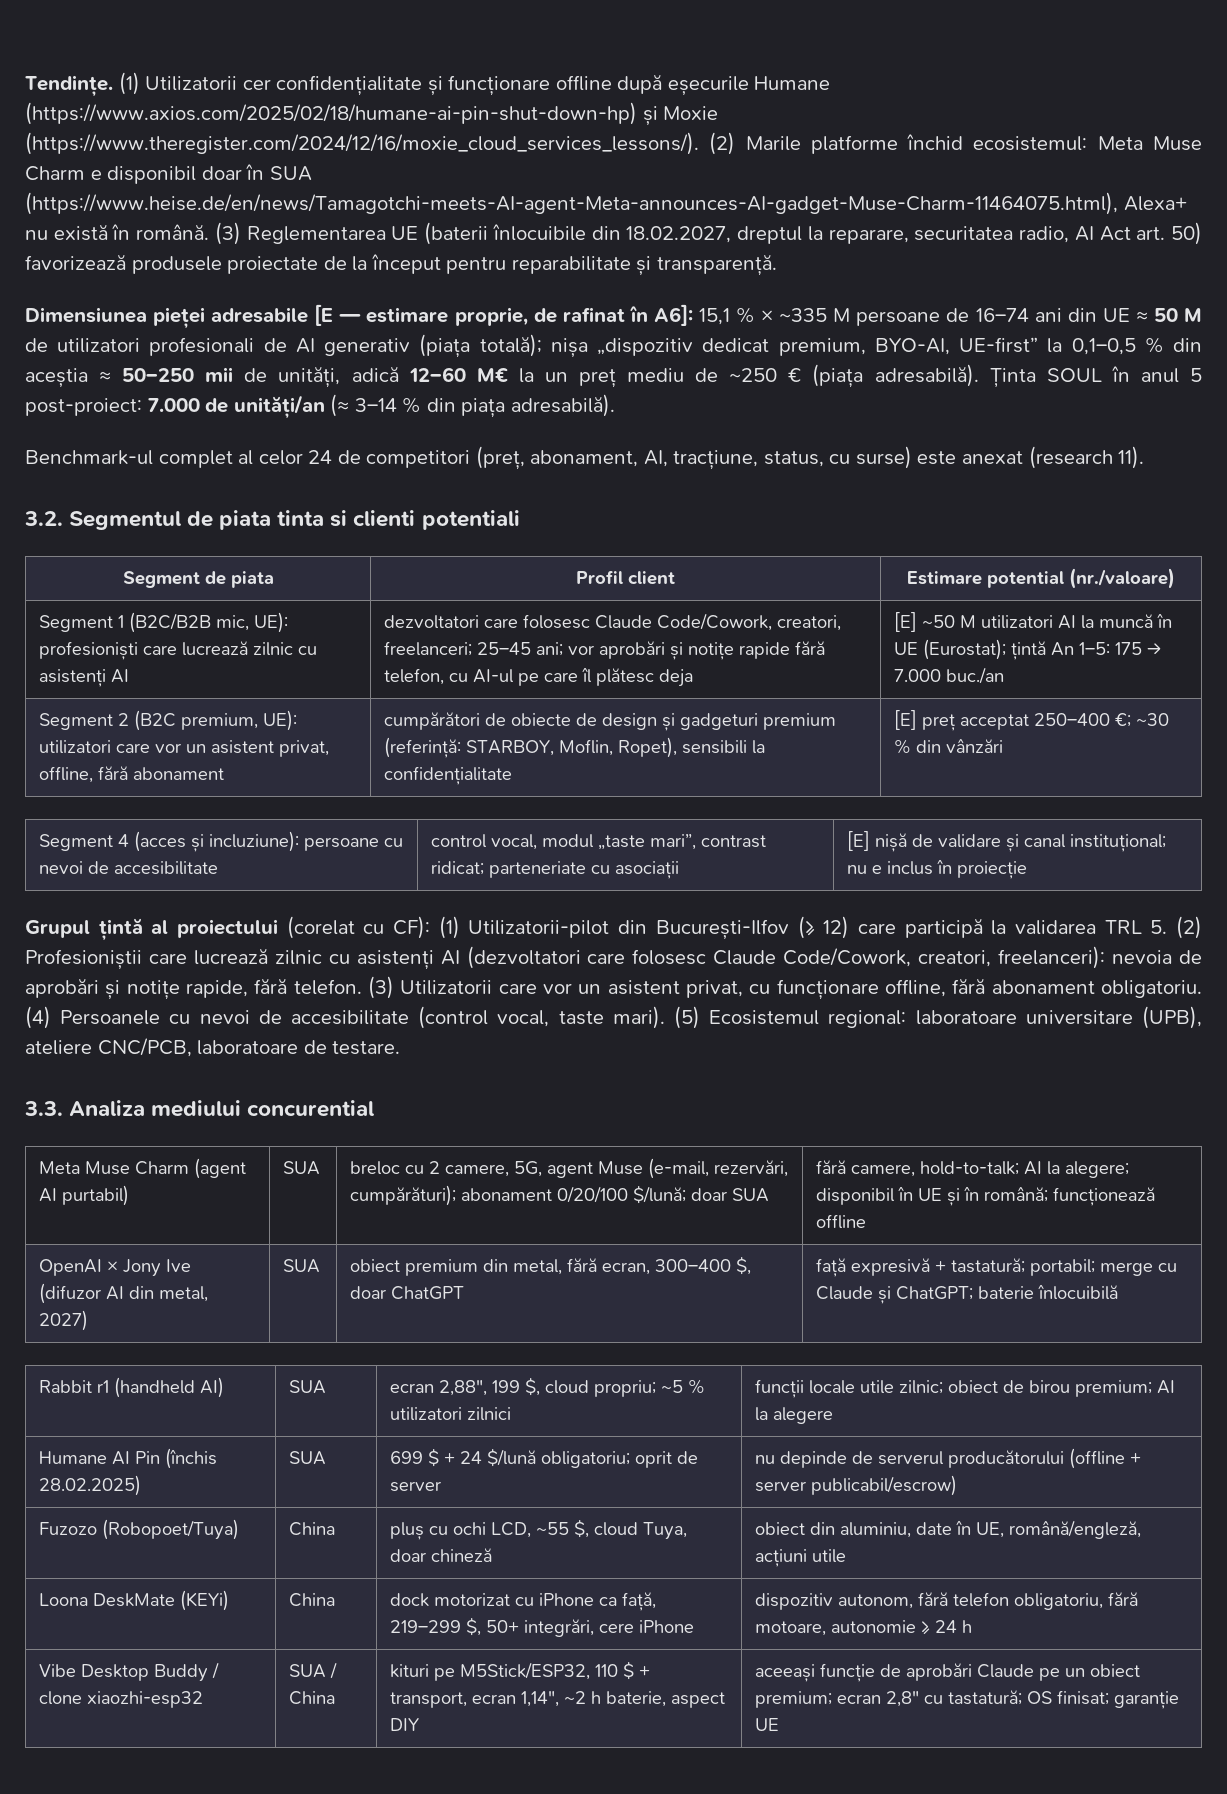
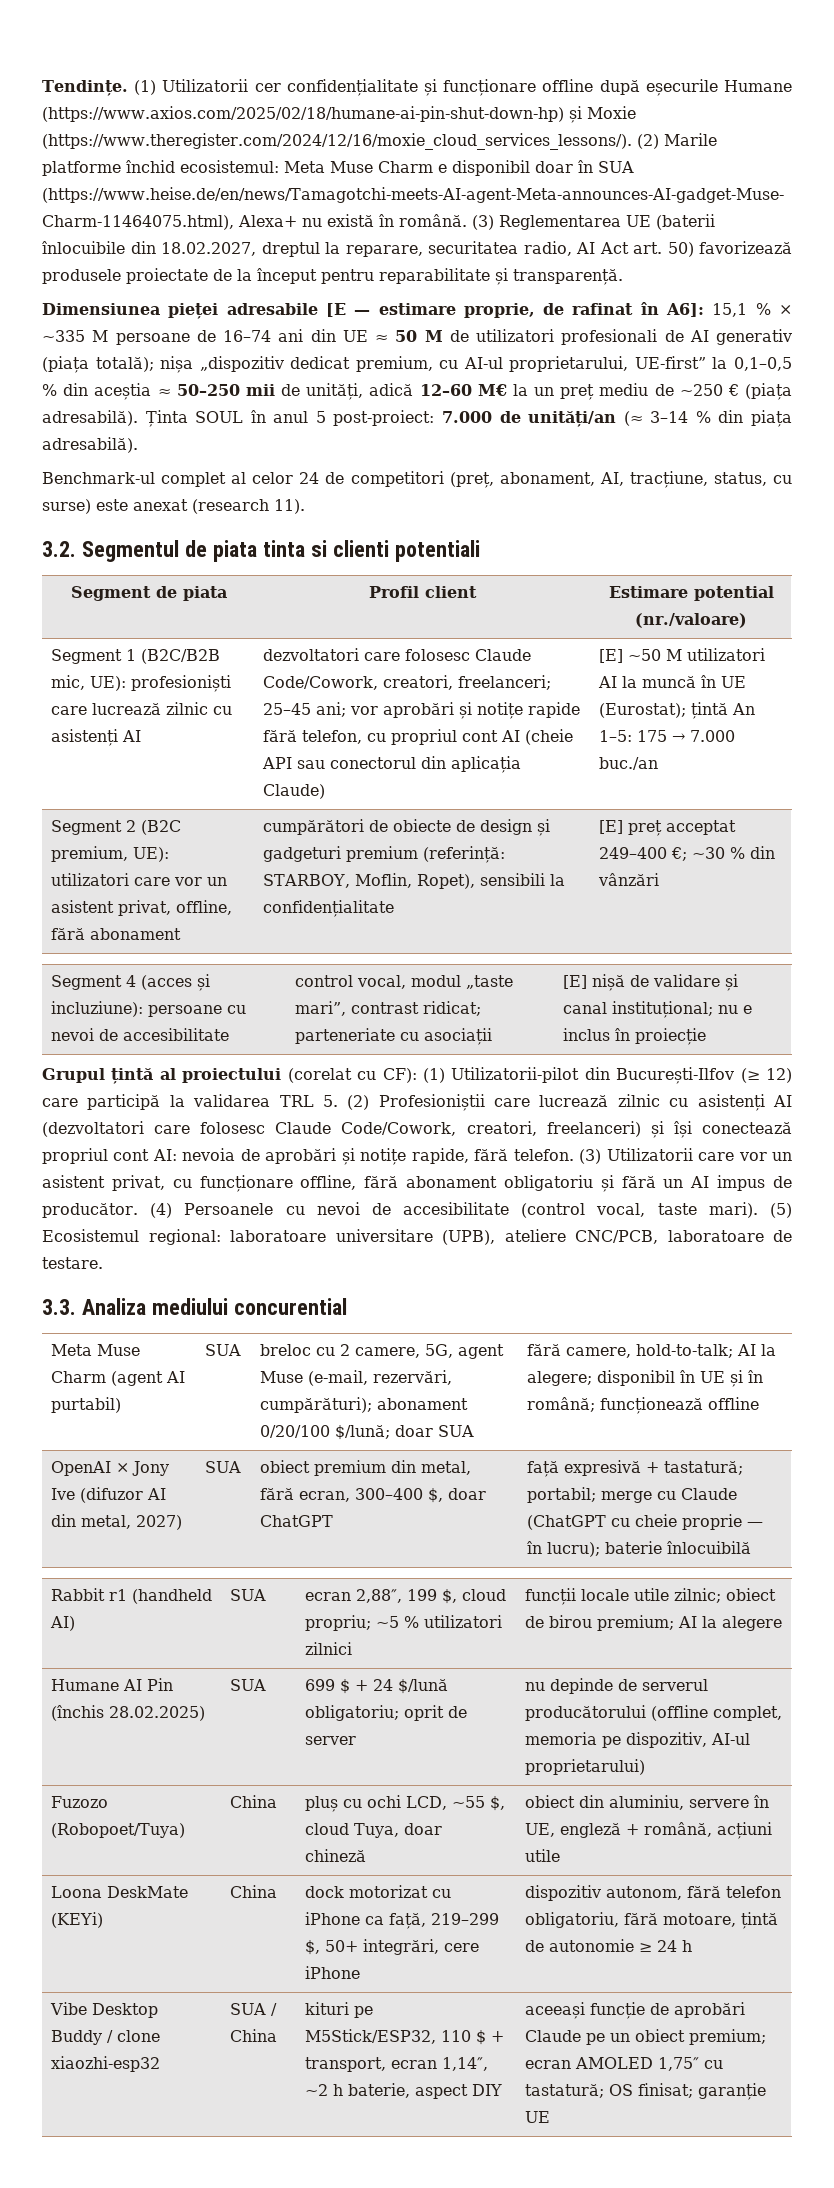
[874,338,950,355] BYO-AI, -> [439,356,629,372] cu AI-ul proprietarului,
[473,667,694,687] AI-ul pe care îl plătesc deja -> [391,729,574,745] [262,756,522,773] [263,784,326,799] propriul cont AI (cheie API sau conectorul din aplicația Claude)
[1034,713,1111,726] 250–400 -> [599,847,668,859] 249–400
[998,946,1106,969] freelanceri): -> [546,1121,792,1138] [42,1148,177,1164] freelanceri) și își conectează propriul cont AI:
[1101,980,1203,998] obligatoriu. -> [503,1175,792,1192] [42,1203,138,1218] obligatoriu și fără un AI impus de producător.
[878,1286,974,1304] și ChatGPT; -> [527,1514,764,1530] [527,1541,601,1557] (ChatGPT cu cheie proprie — în lucru);
[1130,1453,1142,1464] [755,1475,958,1496] + server publicabil/escrow) -> [713,1706,783,1721] [525,1732,751,1748] [525,1759,646,1775] complet, memoria pe dispozitiv, AI-ul proprietarului)
[916,1522,953,1535] date -> [689,1799,750,1808] servere
[1009,1520,1142,1539] română/engleză, -> [560,1822,713,1838] engleză + română,
(827, 1628) none -> [741,1912,779,1929] [525,1940,545,1952] țintă de
[886,1691,920,1707] 2,8″ -> [575,2057,700,2071] AMOLED 1,75″

